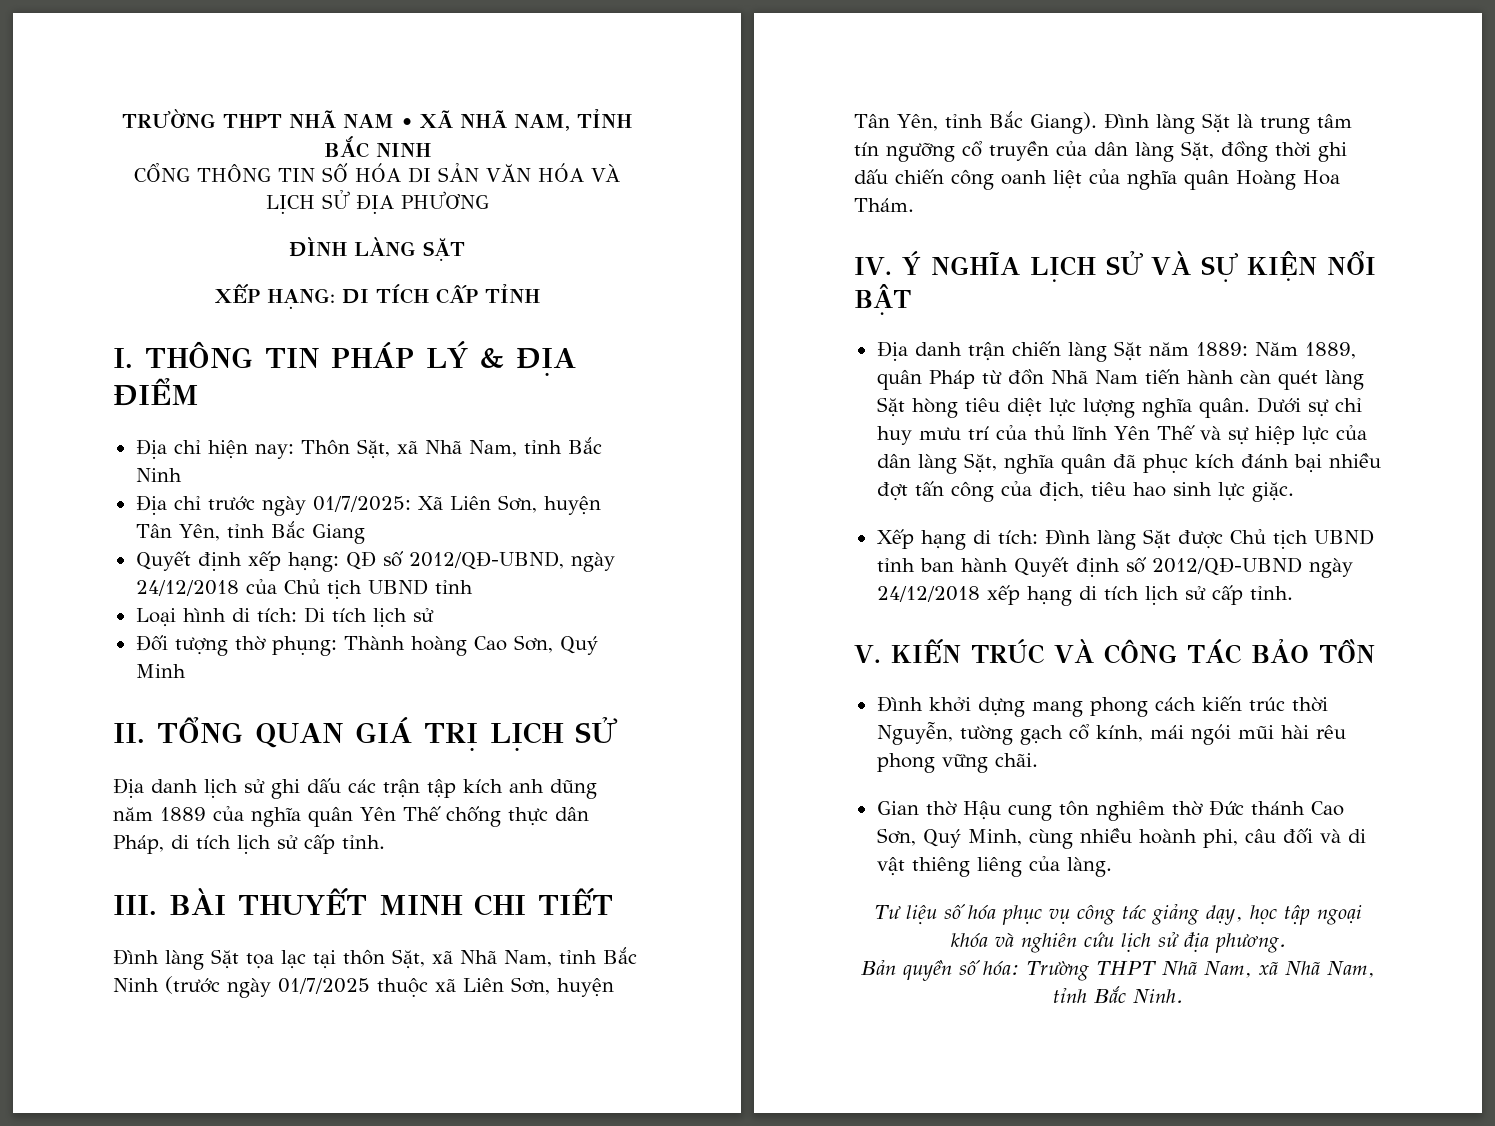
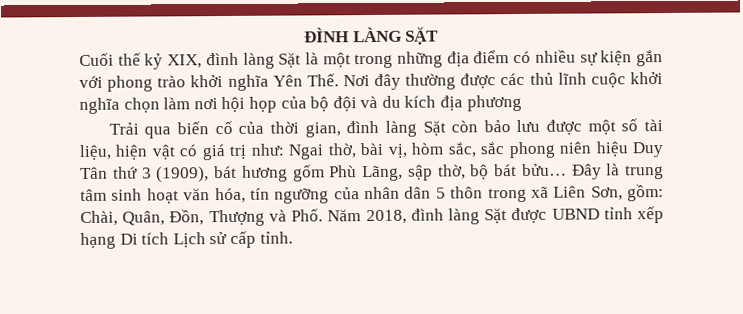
[122,109,632,131] [323,136,431,158] [133,163,621,183] [265,190,489,214] [289,237,465,261] [214,284,540,309] [113,341,576,376] [113,378,199,406] [135,437,602,459] [135,468,182,482] [135,495,601,516] [135,521,365,544] [135,551,615,572] [135,579,473,599] [135,607,434,627] [135,635,598,656] [135,664,186,678] [113,717,618,751] [113,778,597,799] [113,806,589,827] [113,834,385,854] [113,888,613,916] [113,947,637,970] [113,976,614,998] [854,111,1352,134] [854,141,1347,162] [854,169,1340,190] [854,198,914,212] [854,251,1376,282] [854,284,911,315] [876,341,1356,362] [876,369,1364,390] [876,397,1362,418] [876,425,1367,445] [876,453,1381,474] [876,481,1294,502] [876,529,1374,550] [876,557,1353,578] [876,585,1293,606] [854,639,1375,664] [876,696,1328,717] [876,722,1346,745] [876,753,1038,773] [876,800,1344,821] [876,828,1366,849] [876,856,1112,877] [874,904,1362,925] [950,932,1286,953] [861,960,1375,981] [1053,986,1183,1003] TRƯỜNG THPT NHÃ NAM • XÃ NHÃ NAM, TỈNH BẮC NINH // CỔNG THÔNG TIN SỐ HÓA DI SẢN VĂN HÓA VÀ LỊCH SỬ ĐỊA PHƯƠNG // ĐÌNH LÀNG SẶT // XẾP HẠNG: DI TÍCH CẤP TỈNH // I. THÔNG TIN PHÁP LÝ & ĐỊA ĐIỂM // Địa chỉ hiện nay: Thôn Sặt, xã Nhã Nam, tỉnh Bắc Ninh // Địa chỉ trước ngày 01/7/2025: Xã Liên Sơn, huyện Tân Yên, tỉnh Bắc Giang // Quyết định xếp hạng: QĐ số 2012/QĐ-UBND, ngày 24/12/2018 của Chủ tịch UBND tỉnh // Loại hình di tích: Di tích lịch sử // Đối tượng thờ phụng: Thành hoàng Cao Sơn, Quý Minh // II. TỔNG QUAN GIÁ TRỊ LỊCH SỬ // Địa danh lịch sử ghi dấu các trận tập kích anh dũng năm 1889 của nghĩa quân Yên Thế chống thực dân Pháp, di tích lịch sử cấp tỉnh. // III. BÀI THUYẾT MINH CHI TIẾT // Đình làng Sặt tọa lạc tại thôn Sặt, xã Nhã Nam, tỉnh Bắc Ninh (trước ngày 01/7/2025 thuộc xã Liên Sơn, huyện Tân Yên, tỉnh Bắc Giang). Đình làng Sặt là trung tâm tín ngưỡng cổ truyền của dân làng Sặt, đồng thời ghi dấu chiến công oanh liệt của nghĩa quân Hoàng Hoa Thám. // IV. Ý NGHĨA LỊCH SỬ VÀ SỰ KIỆN NỔI BẬT // Địa danh trận chiến làng Sặt năm 1889: Năm 1889, quân Pháp từ đồn Nhã Nam tiến hành càn quét làng Sặt hòng tiêu diệt lực lượng nghĩa quân. Dưới sự chỉ huy mưu trí của thủ lĩnh Yên Thế và sự hiệp lực của dân làng Sặt, nghĩa quân đã phục kích đánh bại nhiều đợt tấn công của địch, tiêu hao sinh lực giặc. // Xếp hạng di tích: Đình làng Sặt được Chủ tịch UBND tỉnh ban hành Quyết định số 2012/QĐ-UBND ngày 24/12/2018 xếp hạng di tích lịch sử cấp tỉnh. // V. KIẾN TRÚC VÀ CÔNG TÁC BẢO TỒN // Đình khởi dựng mang phong cách kiến trúc thời Nguyễn, tường gạch cổ kính, mái ngói mũi hài rêu phong vững chãi. // Gian thờ Hậu cung tôn nghiêm thờ Đức thánh Cao Sơn, Quý Minh, cùng nhiều hoành phi, câu đối và di vật thiêng liêng của làng. // Tư liệu số hóa phục vụ công tác giảng dạy, học tập ngoại khóa và nghiên cứu lịch sử địa phương. // Bản quyền số hóa: Trường THPT Nhã Nam, xã Nhã Nam, tỉnh Bắc Ninh. -> [303,26,440,45] [79,49,663,70] [79,72,663,92] [79,94,522,114] [108,118,663,139] [79,141,665,161] [80,163,664,183] [80,184,664,204] [80,206,664,227] [80,230,293,249] ĐÌNH LÀNG SẶT // Cuối thế kỷ XIX, đình làng Sặt là một trong những địa điểm có nhiều sự kiện gắn với phong trào khởi nghĩa Yên Thế. Nơi đây thường được các thủ lĩnh cuộc khởi nghĩa chọn làm nơi hội họp của bộ đội và du kích địa phương // Trải qua biến cố của thời gian, đình làng Sặt còn bảo lưu được một số tài liệu, hiện vật có giá trị như: Ngai thờ, bài vị, hòm sắc, sắc phong niên hiệu Duy Tân thứ 3 (1909), bát hương gốm Phù Lãng, sập thờ, bộ bát bửu… Đây là trung tâm sinh hoạt văn hóa, tín ngưỡng của nhân dân 5 thôn trong xã Liên Sơn, gồm: Chài, Quân, Đồn, Thượng và Phố. Năm 2018, đình làng Sặt được UBND tỉnh xếp hạng Di tích Lịch sử cấp tỉnh.

